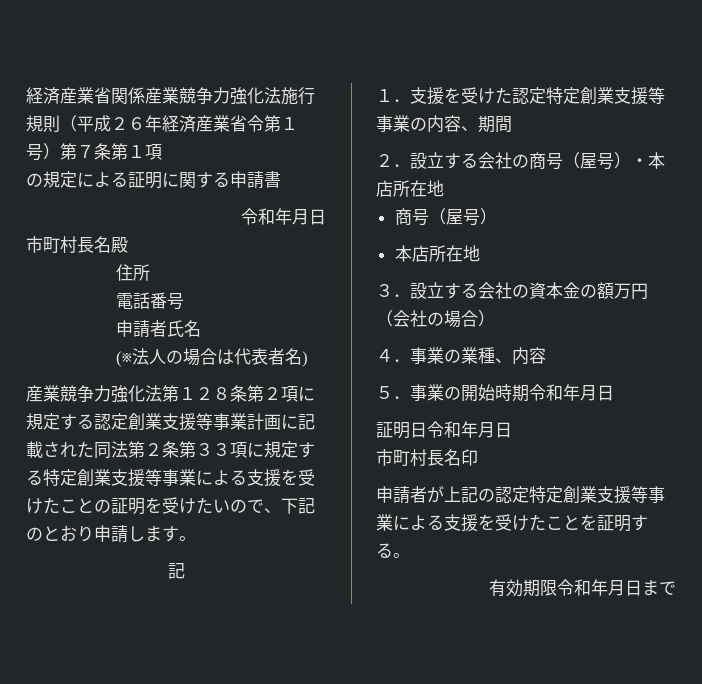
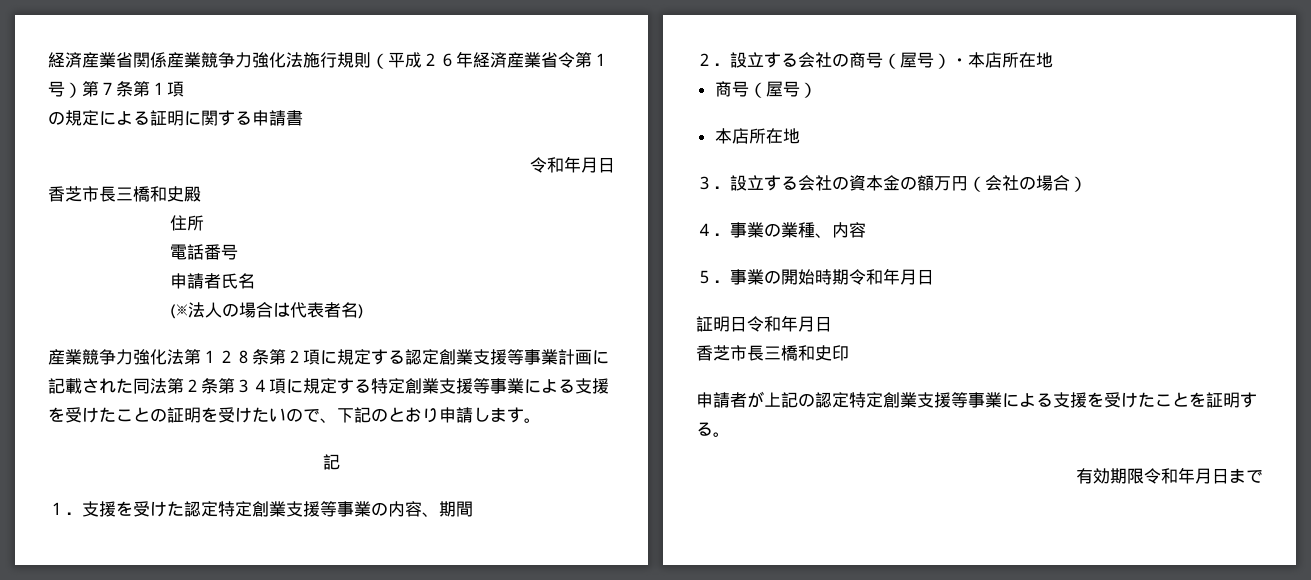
[26,236,111,253] 市町村長名 -> [48,186,184,202] 香芝市長三橋和史
[213,443,230,456] ３ -> [252,379,269,392] ４
[376,449,461,466] 市町村長名 -> [696,345,832,361] 香芝市長三橋和史

